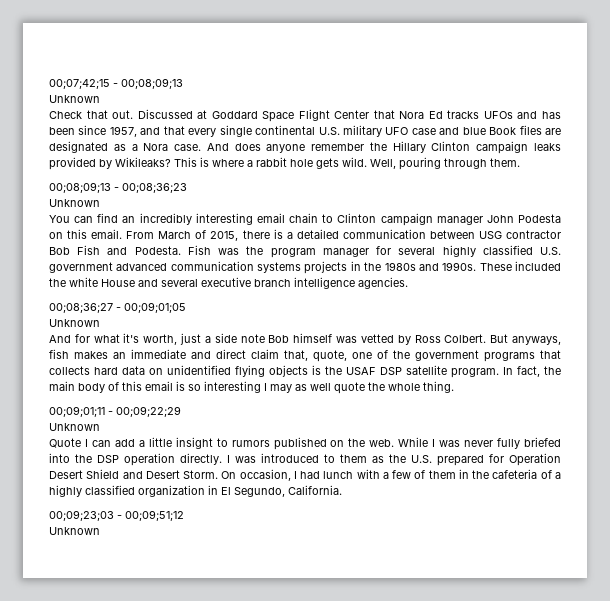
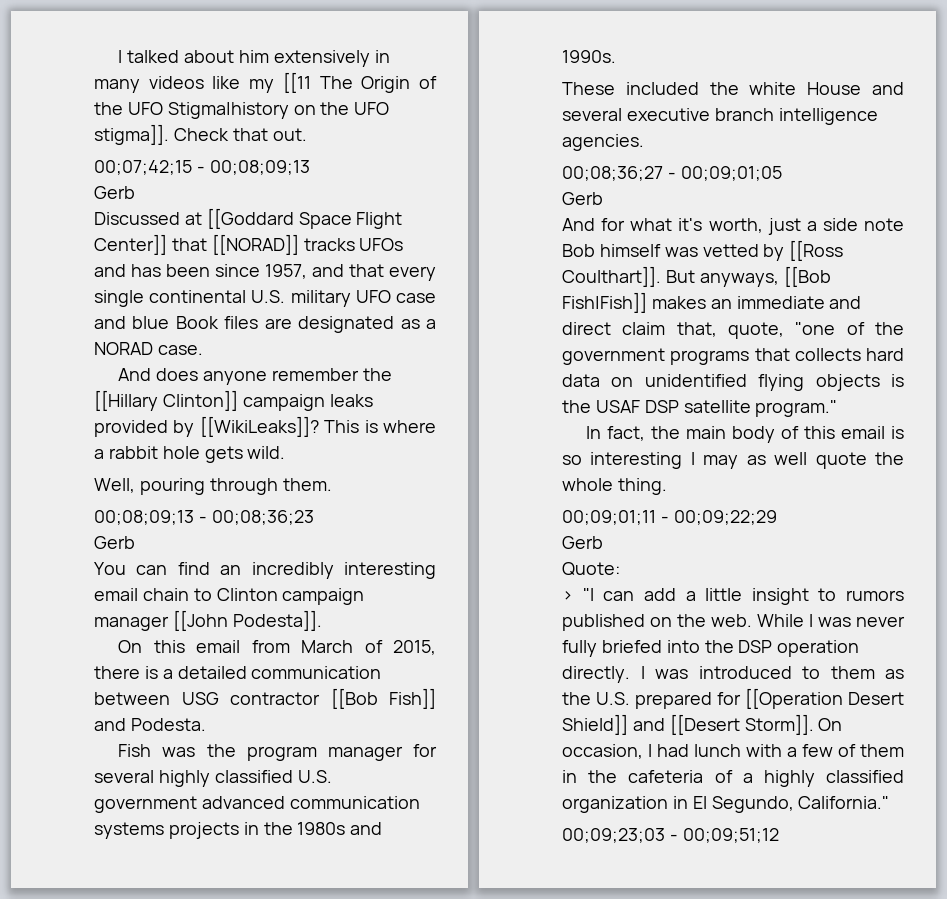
(49, 84) none -> [118,50,390,67] [94,72,438,93] [94,102,390,119] [94,124,307,145] I talked about him extensively in many videos like my [[11 The Origin of the UFO Stigma|history on the UFO stigma]]. Check that out. //
[49,95,100,103] [49,110,134,119] Unknown // Check that out. -> [94,186,135,199] Gerb //
[211,111,258,119] Goddard -> [206,208,294,229] [[Goddard
[334,110,443,119] Center that Nora Ed -> [94,234,299,255] Center]] that [[NORAD]]
[143,143,169,151] Nora -> [94,342,153,355] NORAD
(202, 147) none -> (203, 350) //
[392,141,471,153] Hillary Clinton -> [94,390,238,411] [[Hillary Clinton]]
[115,157,171,167] Wikileaks? -> [199,416,319,437] [[WikiLeaks]]?
(367, 162) none -> (286, 452) //
[49,199,100,207] Unknown -> [94,536,135,549] Gerb
[486,214,561,223] [49,229,155,239] John Podesta on this email. From -> [172,610,322,631] [118,640,290,653] [[John Podesta]]. // On this email from
[49,245,101,255] Bob Fish -> [330,688,436,709] [[Bob Fish]]
(181, 250) none -> (206, 724) //
(477, 266) none -> (616, 56) //
[49,319,100,327] Unknown -> [562,192,603,205] Gerb
[414,334,561,345] [49,349,69,359] Ross Colbert. But anyways, fish -> [789,240,844,261] [562,266,831,287] [562,292,647,313] [[Ross Coulthart]]. But anyways, [[Bob Fish|Fish]]
[352,352,372,359] one -> [795,322,836,335] "one
[451,368,499,378] program. -> [755,400,838,417] program." //
[49,423,100,431] [49,438,88,448] Unknown // Quote I -> [562,536,603,549] [562,562,620,576] [562,588,594,601] Gerb // Quote: // > "I
[509,453,561,466] [49,469,219,479] Operation Desert Shield and Desert Storm. -> [745,688,904,709] [562,714,814,735] [[Operation Desert Shield]] and [[Desert Storm]].
[288,485,342,495] California. -> [798,796,890,809] California."
[49,527,100,535] // Unknown -> (779, 835) none

